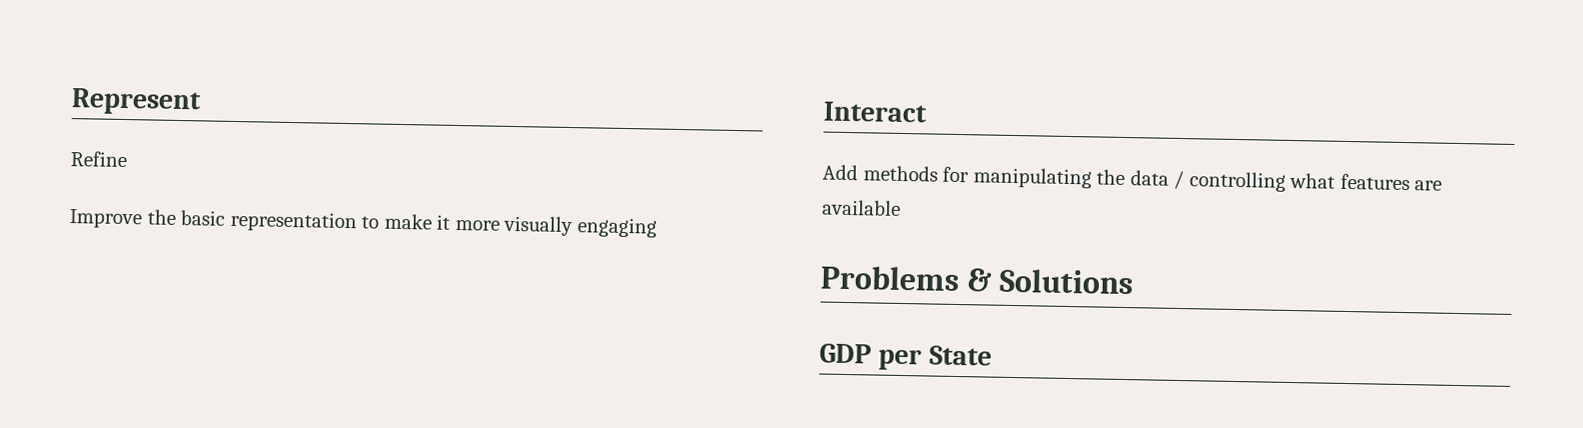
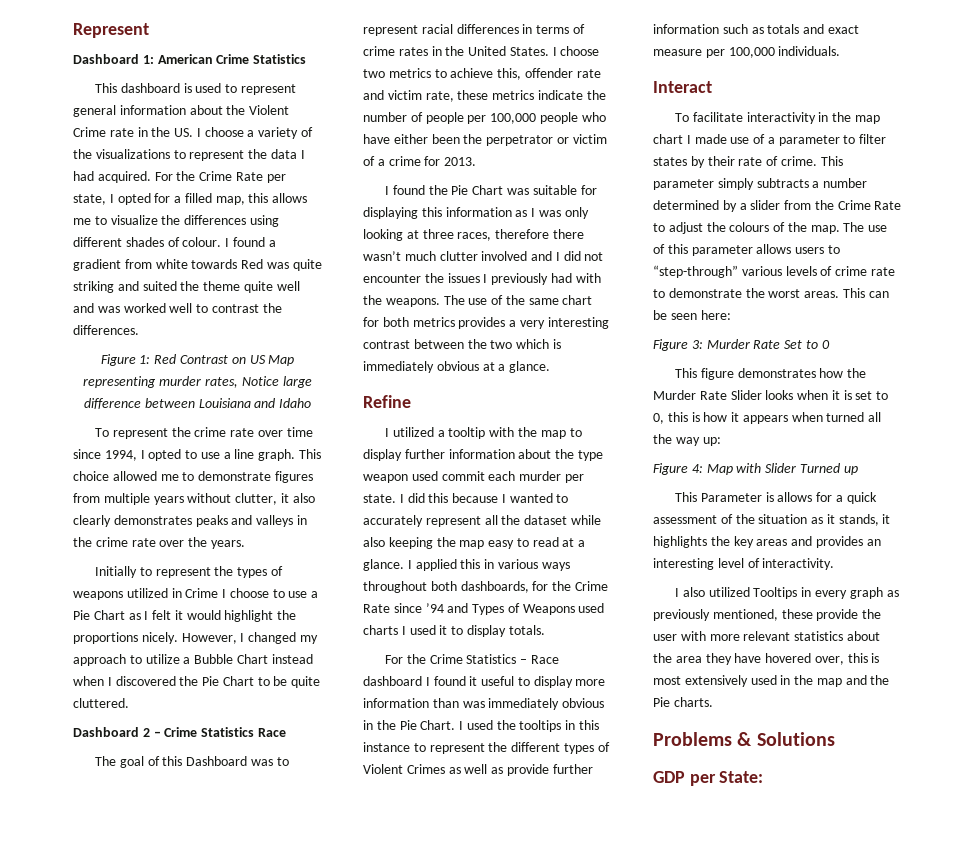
[70,151,128,168] [69,209,657,238] [823,101,928,123] [822,164,1443,192] [821,199,901,216] Refine // Improve the basic representation to make it more visually engaging // Interact // Add methods for manipulating the data / controlling what features are available -> [73,54,307,64] [95,83,296,95] [73,105,290,117] [73,127,314,139] [73,149,305,161] [73,171,286,183] [73,193,308,205] [73,215,279,227] [73,237,276,247] [73,259,322,271] [73,281,300,293] [73,303,282,313] [73,325,139,335] [100,354,295,366] [83,376,312,388] [83,398,312,409] [95,427,313,439] [73,449,322,461] [73,471,313,483] [73,493,315,505] [73,515,307,527] [73,537,245,549] [95,566,283,578] [73,588,319,600] [73,610,297,622] [73,632,318,644] [73,654,313,666] [73,676,321,688] [73,698,129,708] [73,727,286,737] [95,756,289,768] [363,24,585,36] [363,46,600,56] [363,68,601,80] [363,90,606,102] [363,112,606,124] [363,134,607,146] [363,156,477,166] [385,185,597,195] [363,207,589,219] [363,229,584,241] [363,251,604,261] [363,273,601,285] [363,295,593,307] [363,317,609,329] [363,339,561,349] [363,361,551,373] [363,395,411,408] [385,427,582,439] [363,449,603,461] [363,471,584,483] [363,493,569,503] [363,515,601,527] [363,537,586,549] [363,559,570,571] [363,581,608,593] [363,603,605,615] [363,625,545,637] [385,654,559,664] [363,676,606,688] [363,698,605,710] [363,720,600,732] [363,742,610,754] [363,764,593,776] [653,24,859,34] [653,46,841,58] [653,81,712,93] [675,112,880,124] [653,134,887,146] [653,156,843,168] [653,178,868,190] [653,200,902,212] [653,222,888,234] [653,244,840,256] [653,265,895,278] [653,288,889,298] [653,310,731,320] [653,339,830,351] [675,368,867,380] [653,390,889,400] [653,412,882,424] [653,434,721,446] [653,463,858,475] [675,492,877,504] [653,514,891,526] [653,536,881,548] [653,558,835,570] [675,587,899,599] [653,609,882,621] [653,631,880,641] [653,653,880,665] [653,675,890,687] [653,697,713,707] Dashboard 1: American Crime Statistics // This dashboard is used to represent general information about the Violent Crime rate in the US. I choose a variety of the visualizations to represent the data I had acquired. For the Crime Rate per state, I opted for a filled map, this allows me to visualize the differences using different shades of colour. I found a gradient from white towards Red was quite striking and suited the theme quite well and was worked well to contrast the differences. // Figure 1: Red Contrast on US Map representing murder rates, Notice large difference between Louisiana and Idaho // To represent the crime rate over time since 1994, I opted to use a line graph. This choice allowed me to demonstrate figures from multiple years without clutter, it also clearly demonstrates peaks and valleys in the crime rate over the years. // Initially to represent the types of weapons utilized in Crime I choose to use a Pie Chart as I felt it would highlight the proportions nicely. However, I changed my approach to utilize a Bubble Chart instead when I discovered the Pie Chart to be quite cluttered. // Dashboard 2 – Crime Statistics Race // The goal of this Dashboard was to represent racial differences in terms of crime rates in the United States. I choose two metrics to achieve this, offender rate and victim rate, these metrics indicate the number of people per 100,000 people who have either been the perpetrator or victim of a crime for 2013. // I found the Pie Chart was suitable for displaying this information as I was only looking at three races, therefore there wasn’t much clutter involved and I did not encounter the issues I previously had with the weapons. The use of the same chart for both metrics provides a very interesting contrast between the two which is immediately obvious at a glance. // Refine // I utilized a tooltip with the map to display further information about the type weapon used commit each murder per state. I did this because I wanted to accurately represent all the dataset while also keeping the map easy to read at a glance. I applied this in various ways throughout both dashboards, for the Crime Rate since ’94 and Types of Weapons used charts I used it to display totals. // For the Crime Statistics – Race dashboard I found it useful to display more information than was immediately obvious in the Pie Chart. I used the tooltips in this instance to represent the different types of Violent Crimes as well as provide further information such as totals and exact measure per 100,000 individuals. // Interact // To facilitate interactivity in the map chart I made use of a parameter to filter states by their rate of crime. This parameter simply subtracts a number determined by a slider from the Crime Rate to adjust the colours of the map. The use of this parameter allows users to “step-through” various levels of crime rate to demonstrate the worst areas. This can be seen here: // Figure 3: Murder Rate Set to 0 // This figure demonstrates how the Murder Rate Slider looks when it is set to 0, this is how it appears when turned all the way up: // Figure 4: Map with Slider Turned up // This Parameter is allows for a quick assessment of the situation as it stands, it highlights the key areas and provides an interesting level of interactivity. // I also utilized Tooltips in every graph as previously mentioned, these provide the user with more relevant statistics about the area they have hovered over, this is most extensively used in the map and the Pie charts.
[928,345,992,366] State -> [719,771,764,783] State:

